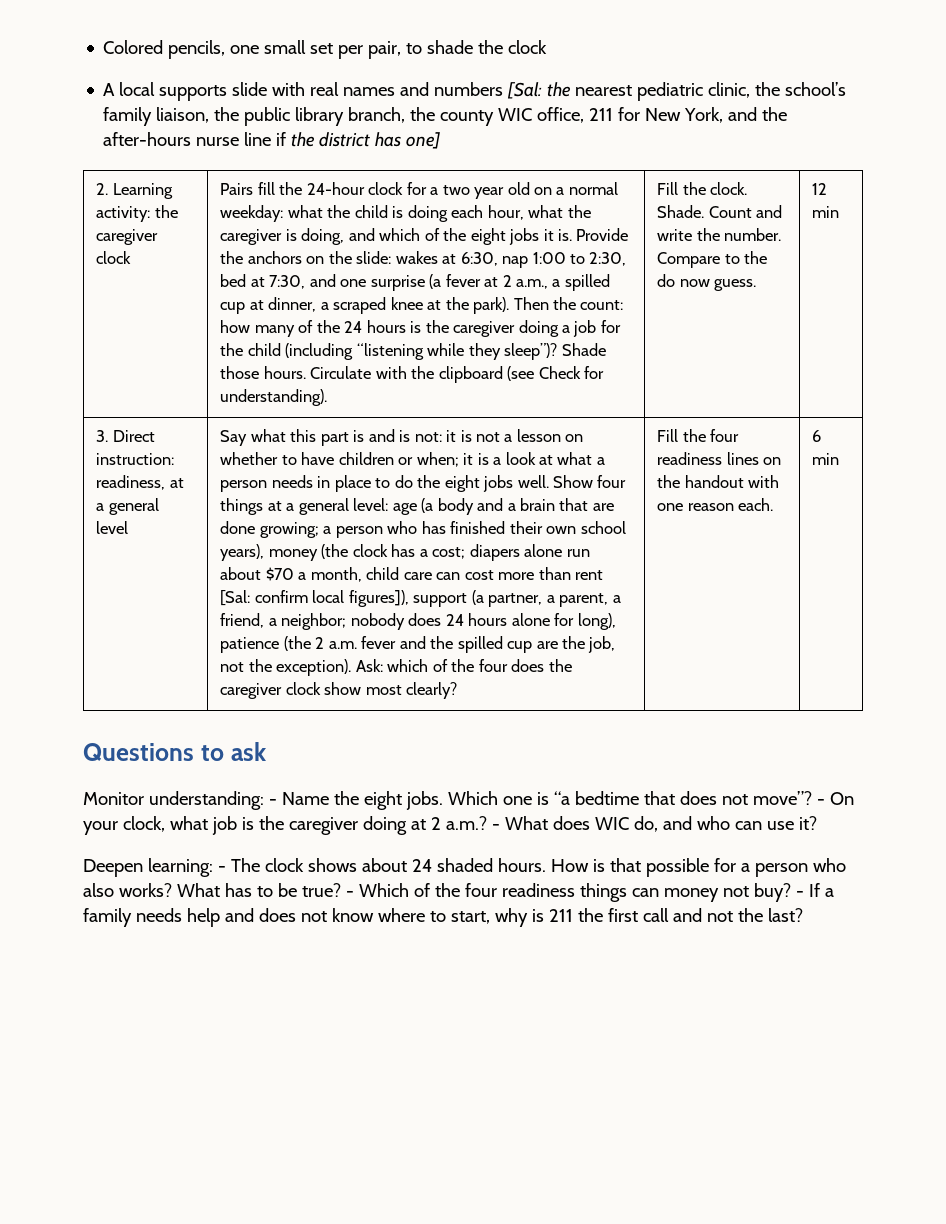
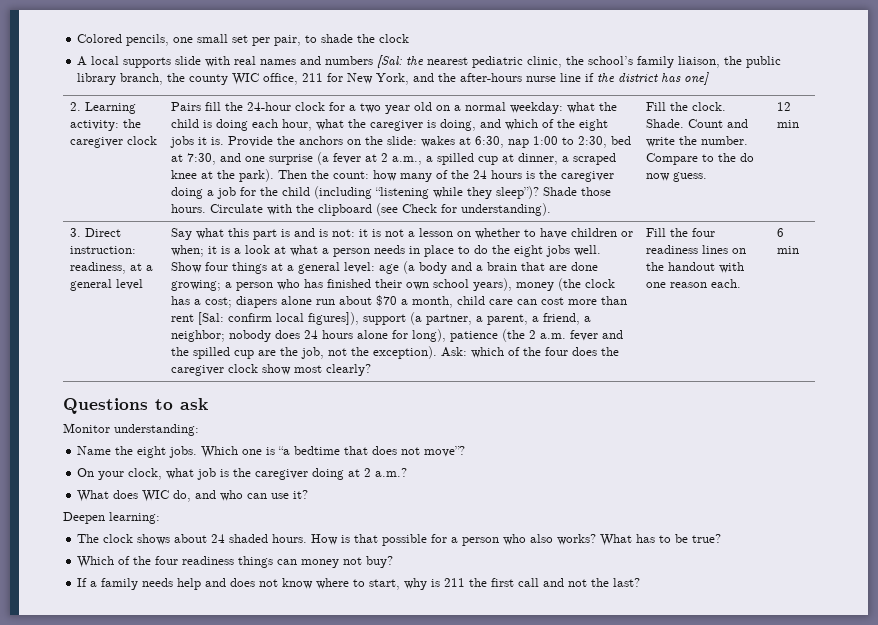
[268,799,277,805] - -> (199, 430) //
[816,799,825,805] - -> (466, 451) //
[491,824,500,830] - -> (408, 472) //
[217,866,226,872] - -> (160, 518) //
[345,891,354,897] - -> (722, 538) //
[795,891,804,897] - -> (394, 562) //

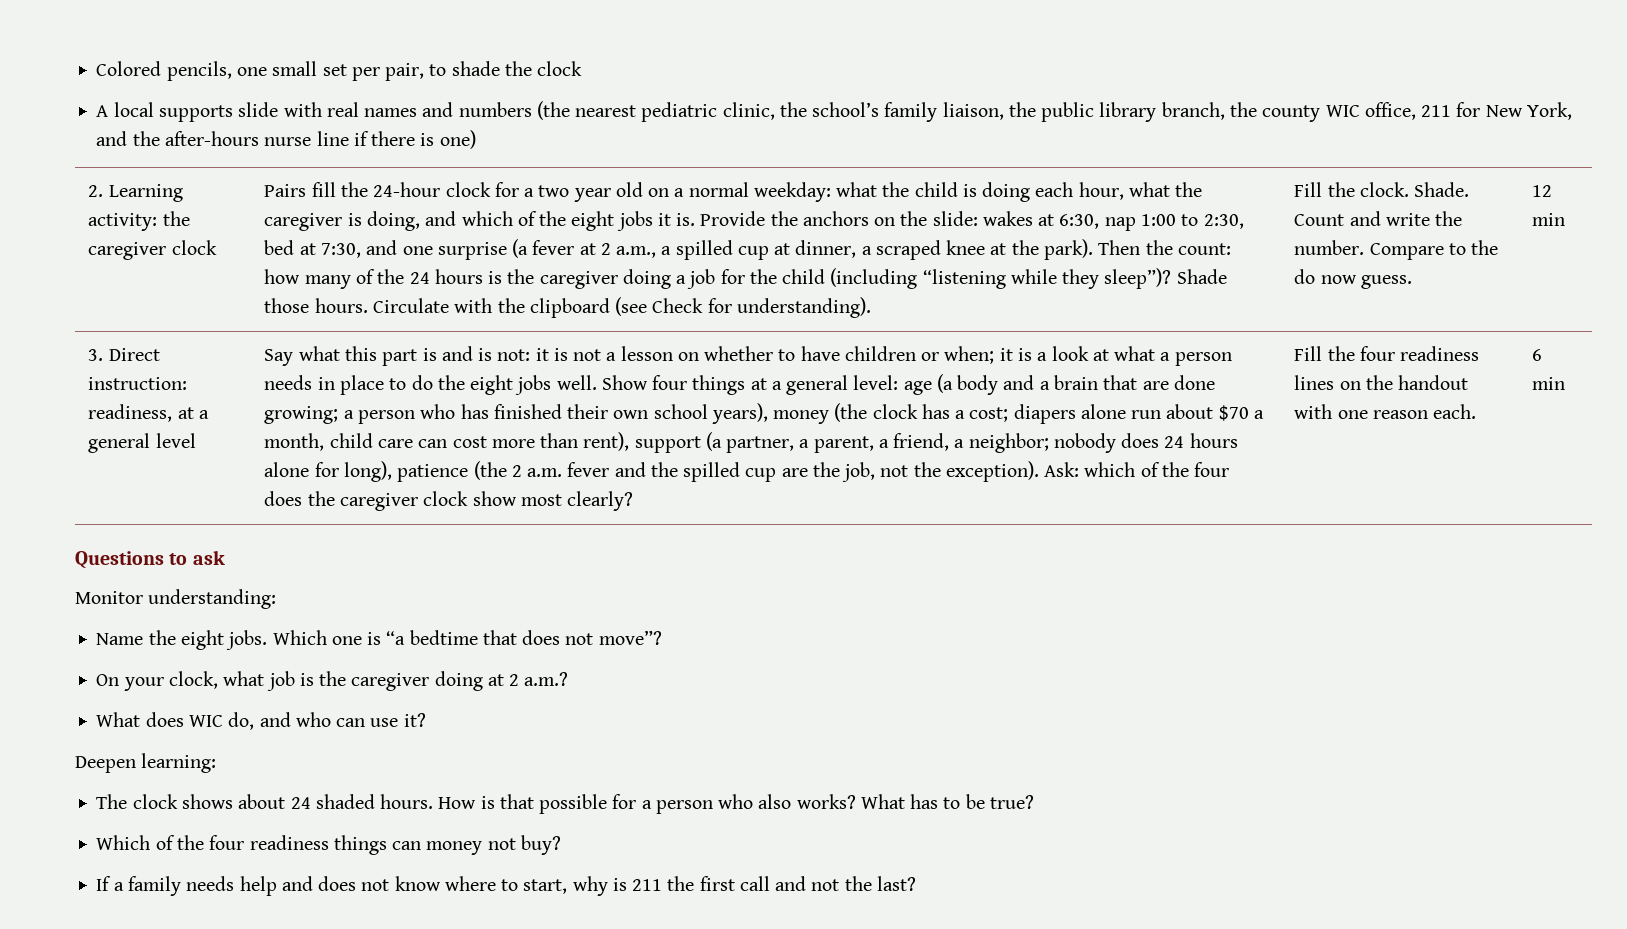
[377,55,425,68] [Sal: the -> [536,101,570,120] (the
[597,72,710,85] the district has one] -> [371,130,476,149] there is one)
[170,312,359,325] rent [Sal: confirm local figures]), -> [583,432,630,451] rent),

